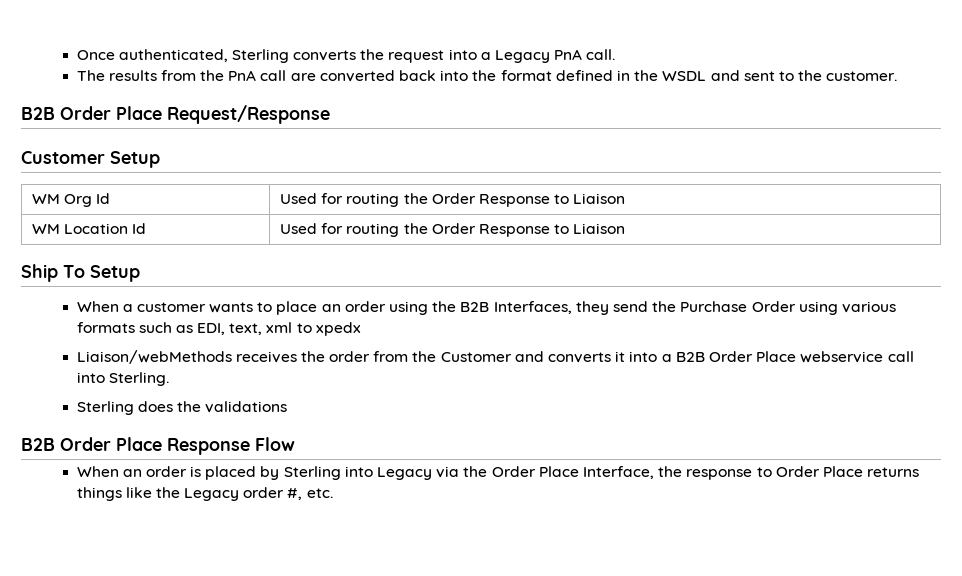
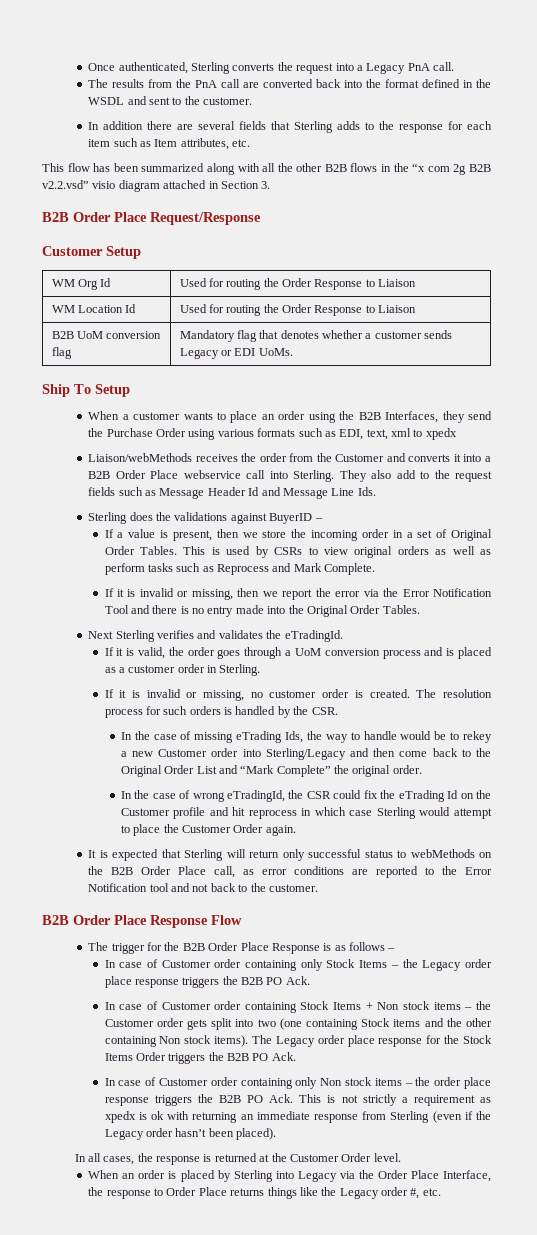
(898, 76) none -> [88,121,492,133] [88,138,251,150] [42,163,491,175] [42,180,271,192] // In addition there are several fields that Sterling adds to the response for each item such as Item attributes, etc. // This flow has been summarized along with all the other B2B flows in the “x com 2g B2B v2.2.vsd” visio diagram attached in Section 3.
(626, 228) none -> [51,331,162,339] [51,347,72,359] [179,330,453,342] [179,348,293,359] // B2B UoM conversion flag | Mandatory flag that denotes whether a customer sends Legacy or EDI UoMs.
[76,401,288,415] // Sterling does the validations -> [339,470,492,482] [88,487,376,499] [88,512,323,524] [104,529,492,541] [104,546,492,558] [104,563,376,575] [104,588,493,600] [104,605,420,617] [88,630,343,642] [104,647,492,659] [104,664,261,676] [104,689,493,701] [104,706,338,718] [120,731,492,743] [120,748,491,760] [120,765,422,777] [120,790,491,802] [120,807,492,819] [120,824,296,836] [88,849,492,861] [88,866,492,878] [88,883,318,892] They also add to the request fields such as Message Header Id and Message Line Ids. // Sterling does the validations against BuyerID – // If a value is present, then we store the incoming order in a set of Original Order Tables. This is used by CSRs to view original orders as well as perform tasks such as Reprocess and Mark Complete. // If it is invalid or missing, then we report the error via the Error Notification Tool and there is no entry made into the Original Order Tables. // Next Sterling verifies and validates the eTradingId. // If it is valid, the order goes through a UoM conversion process and is placed as a customer order in Sterling. // If it is invalid or missing, no customer order is created. The resolution process for such orders is handled by the CSR. // In the case of missing eTrading Ids, the way to handle would be to rekey a new Customer order into Sterling/Legacy and then come back to the Original Order List and “Mark Complete” the original order. // In the case of wrong eTradingId, the CSR could fix the eTrading Id on the Customer profile and hit reprocess in which case Sterling would attempt to place the Customer Order again. // It is expected that Sterling will return only successful status to webMethods on the B2B Order Place call, as error conditions are reported to the Error Notification tool and not back to the customer.
(295, 444) none -> [88,942,396,954] [104,959,493,971] [104,976,310,988] [104,1001,492,1013] [104,1018,493,1030] [104,1035,493,1047] [104,1052,296,1064] [104,1077,491,1089] [104,1094,491,1106] [104,1111,492,1123] [104,1128,277,1140] [74,1153,401,1165] // The trigger for the B2B Order Place Response is as follows – // In case of Customer order containing only Stock Items – the Legacy order place response triggers the B2B PO Ack. // In case of Customer order containing Stock Items + Non stock items – the Customer order gets split into two (one containing Stock items and the other containing Non stock items). The Legacy order place response for the Stock Items Order triggers the B2B PO Ack. // In case of Customer order containing only Non stock items – the order place response triggers the B2B PO Ack. This is not strictly a requirement as xpedx is ok with returning an immediate response from Sterling (even if the Legacy order hasn’t been placed). // In all cases, the response is returned at the Customer Order level.

